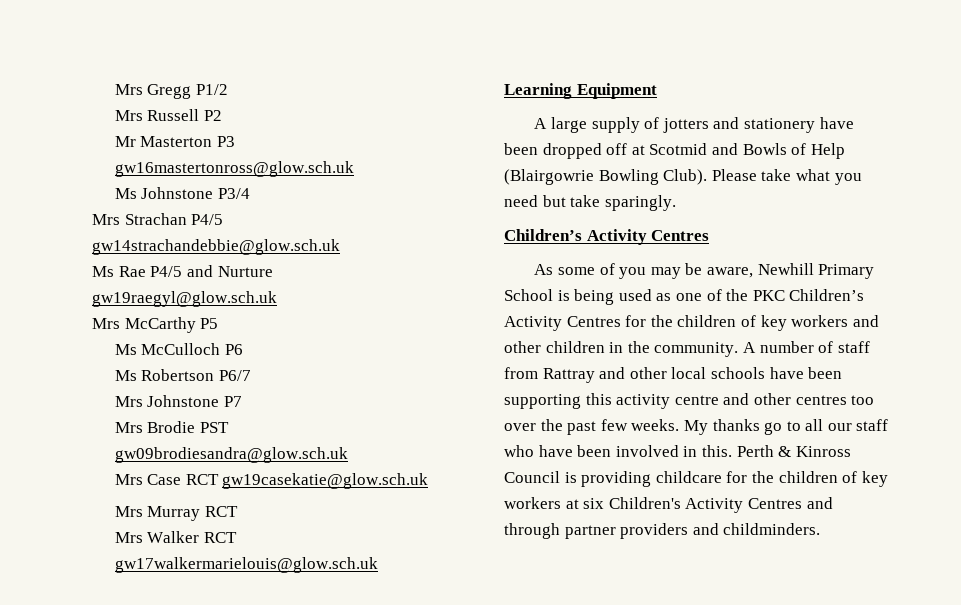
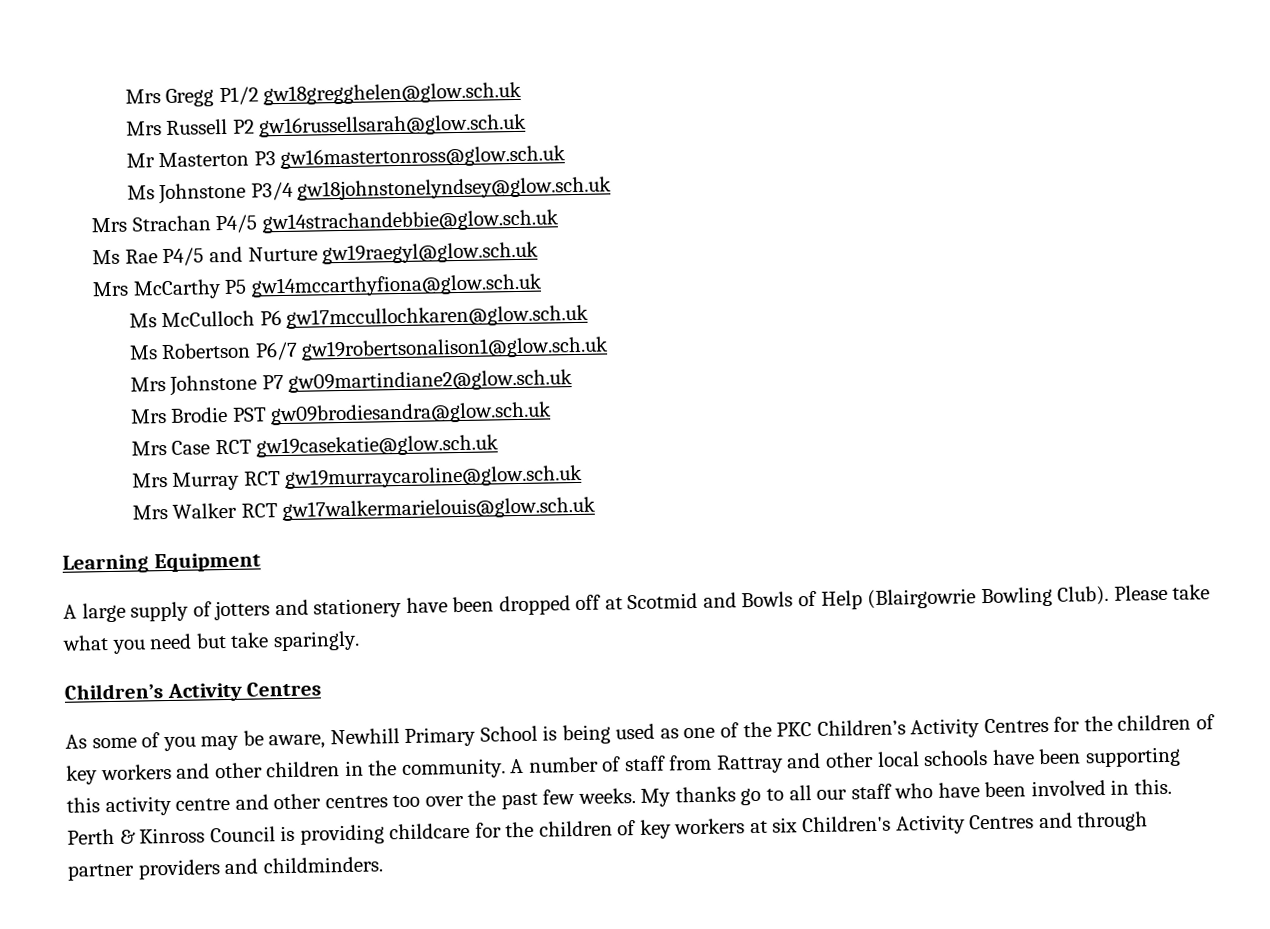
(228, 89) none -> [263,81,523,106] gw18gregghelen@glow.sch.uk
(222, 115) none -> [259,113,528,138] gw16russellsarah@glow.sch.uk
(250, 193) none -> [297,176,613,201] gw18johnstonelyndsey@glow.sch.uk
(219, 323) none -> [250,273,543,298] gw14mccarthyfiona@glow.sch.uk
(243, 349) none -> [286,304,590,329] gw17mccullochkaren@glow.sch.uk
(251, 375) none -> [301,336,610,361] gw19robertsonalison1@glow.sch.uk
(242, 401) none -> [288,369,574,393] gw09martindiane2@glow.sch.uk
(238, 511) none -> [285,464,584,489] gw19murraycaroline@glow.sch.uk

